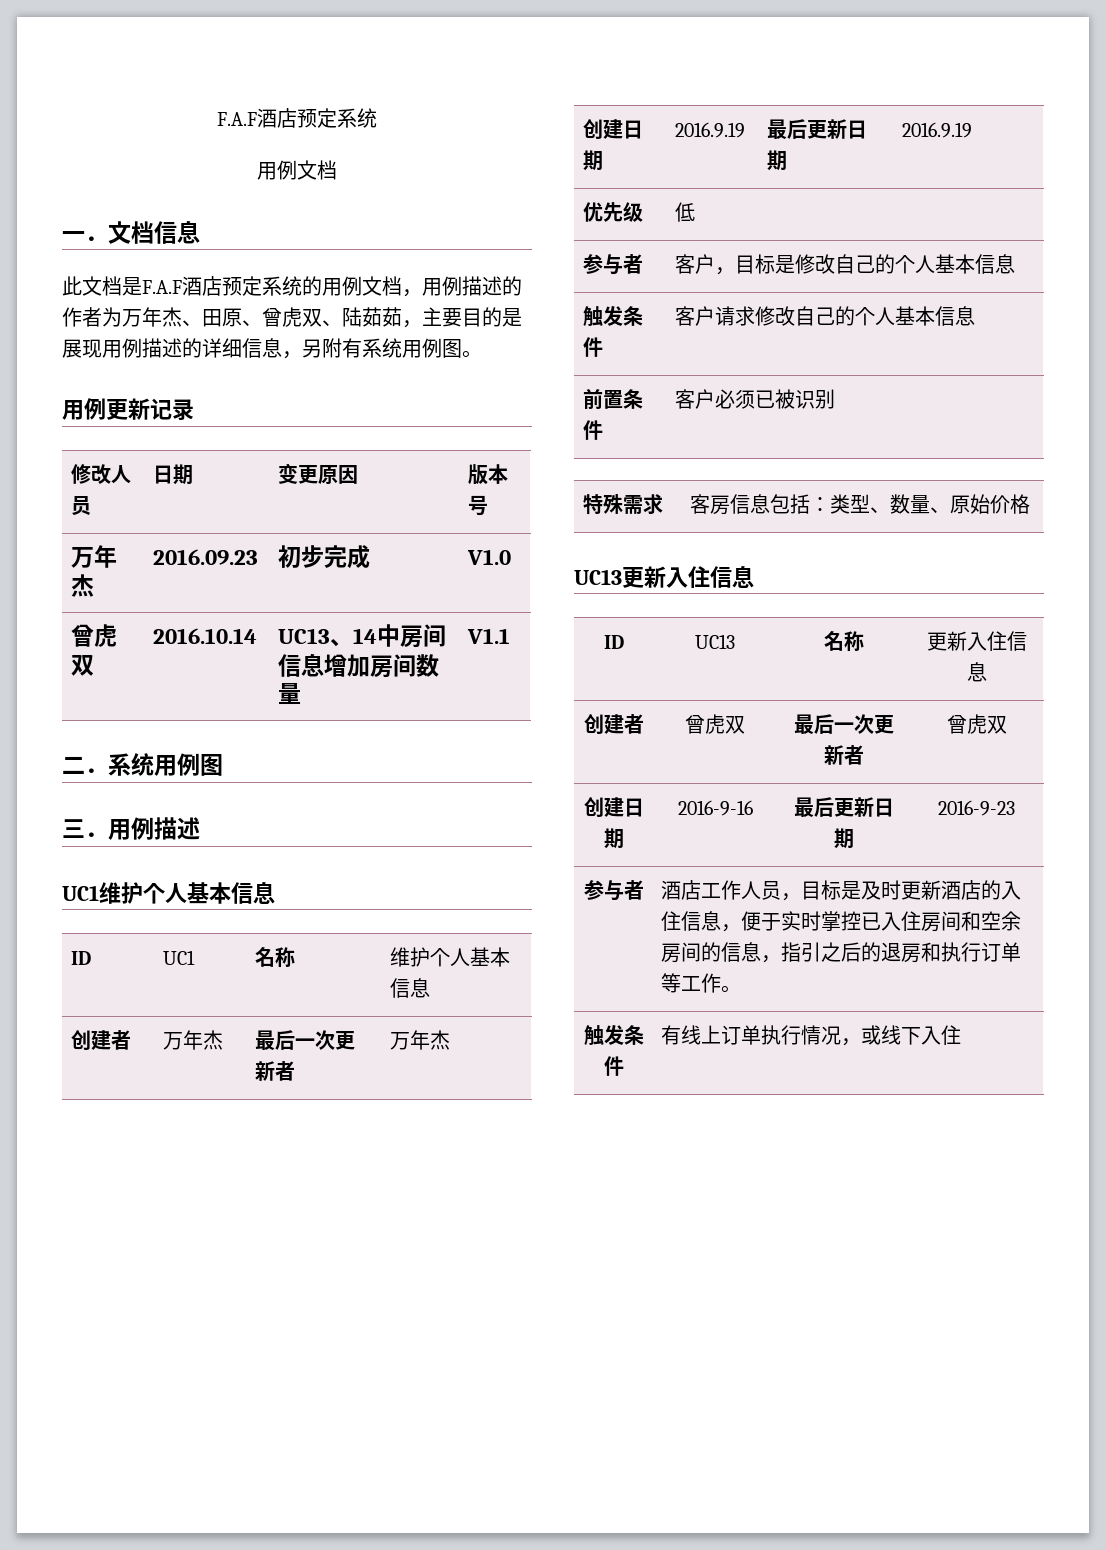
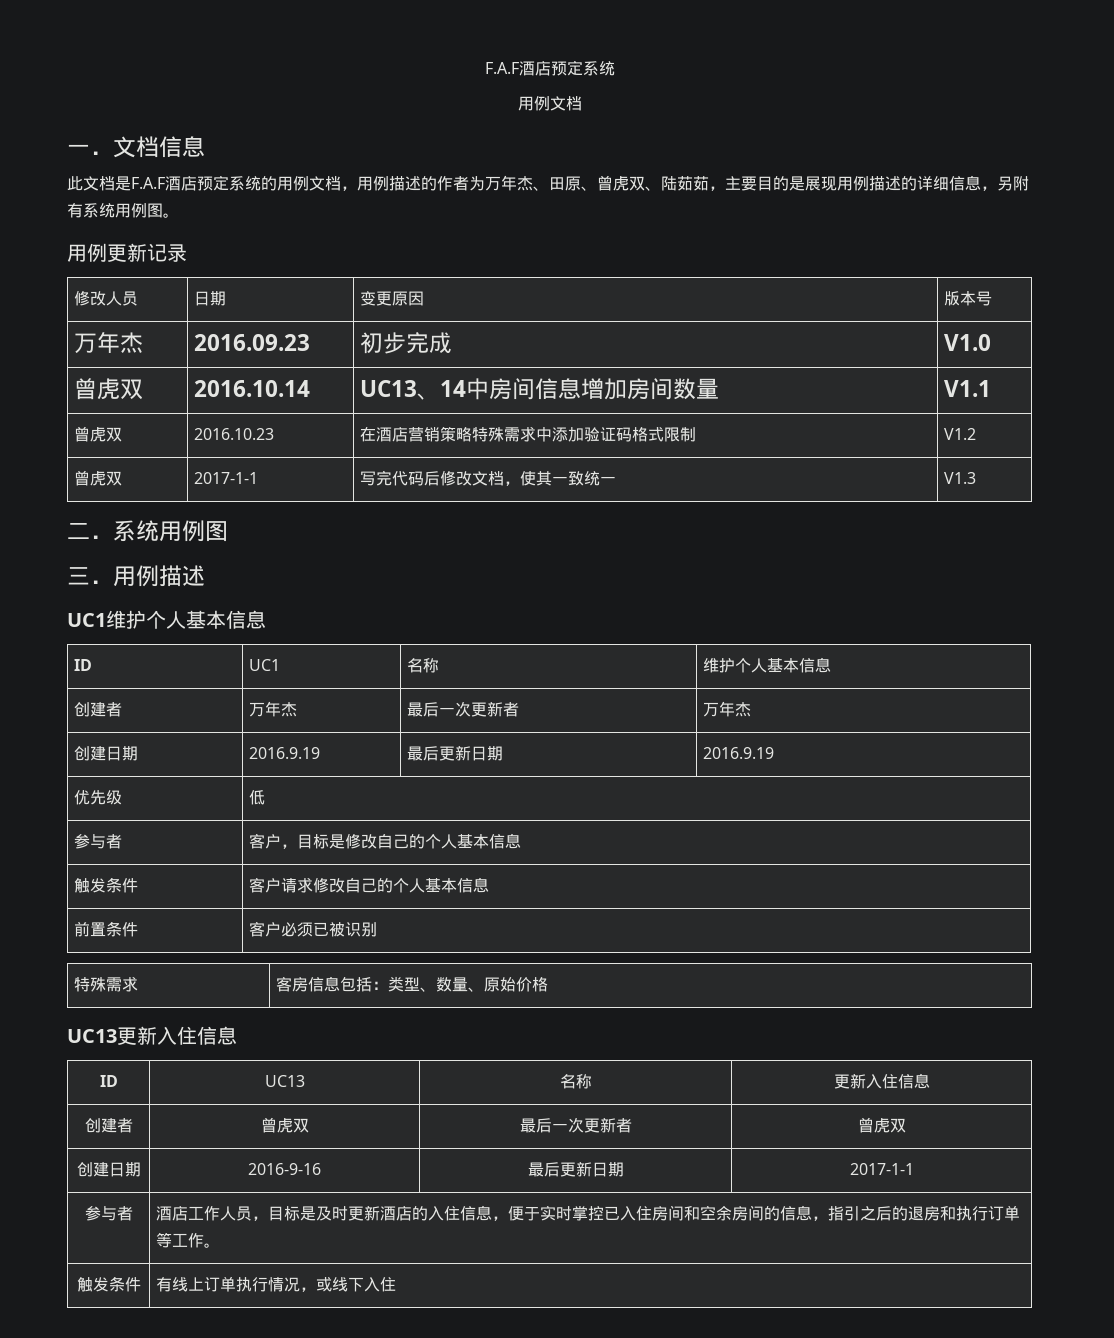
(511, 636) none -> [73,426,122,442] [193,428,274,440] [359,426,696,442] [943,428,976,440] [73,470,122,486] [193,472,258,484] [359,470,616,486] [943,472,976,484] // 曾虎双 | 2016.10.23 | 在酒店营销策略特殊需求中添加验证码格式限制 | V1.2 // 曾虎双 | 2017-1-1 | 写完代码后修改文档，使其一致统一 | V1.3
[938,800,1015,816] 2016-9-23 -> [849,1163,914,1175] 2017-1-1

